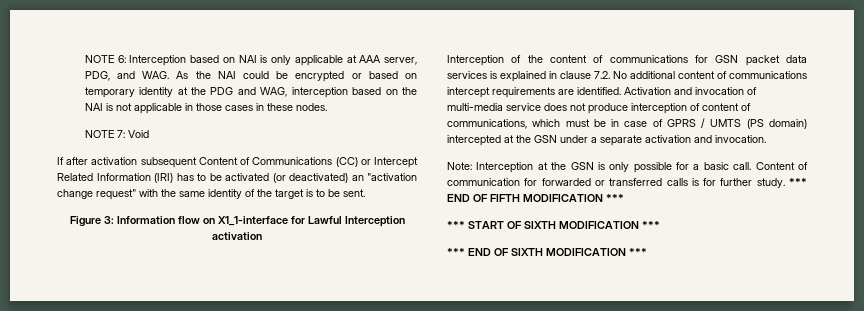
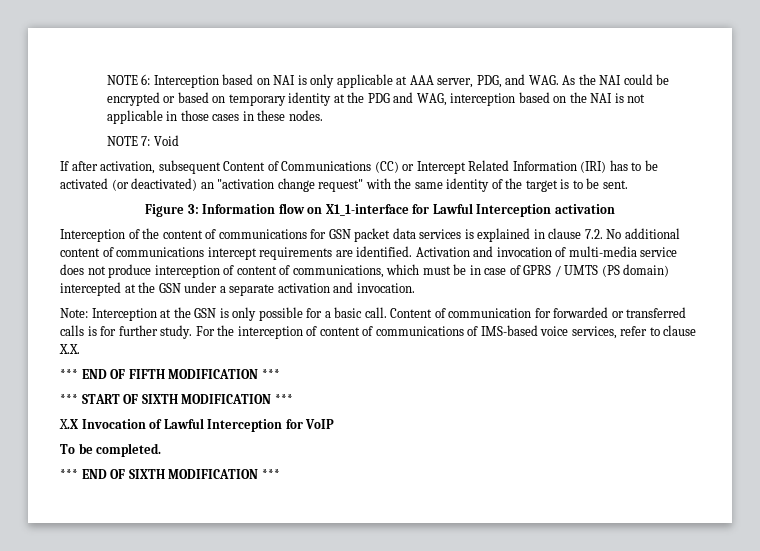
[91,157,138,165] activation -> [100,161,156,174] activation,
(785, 183) none -> [195,325,697,339] [59,344,80,354] For the interception of content of communications of IMS-based voice services, refer to clause X.X. //
(660, 225) none -> [59,418,335,432] [60,443,162,457] // X.X Invocation of Lawful Interception for VoIP // To be completed.

